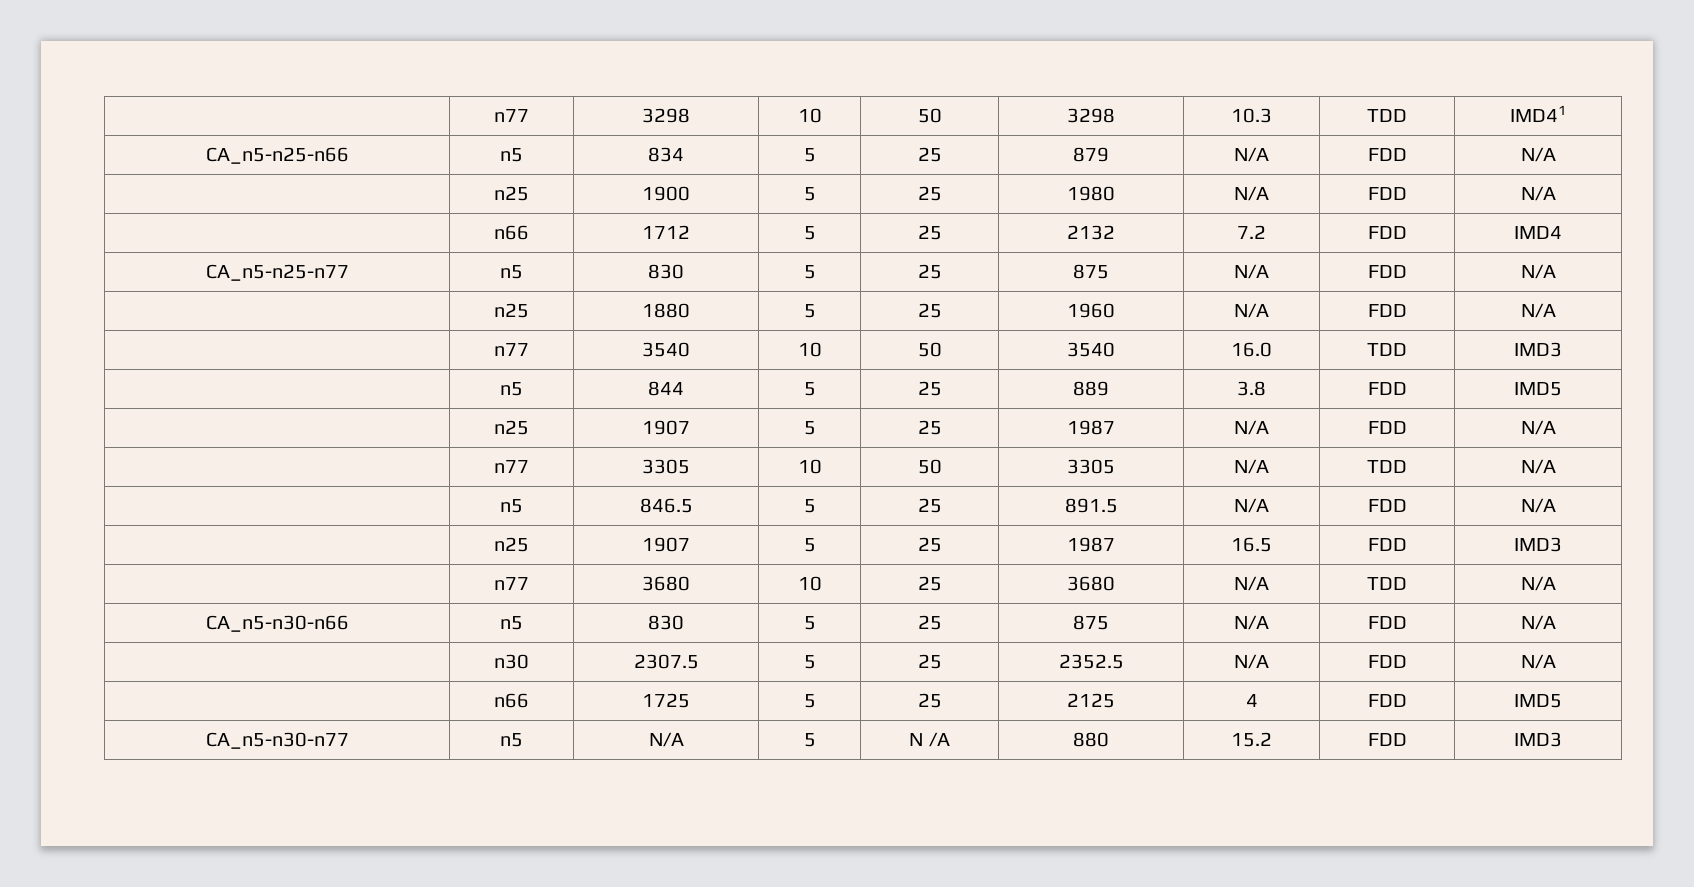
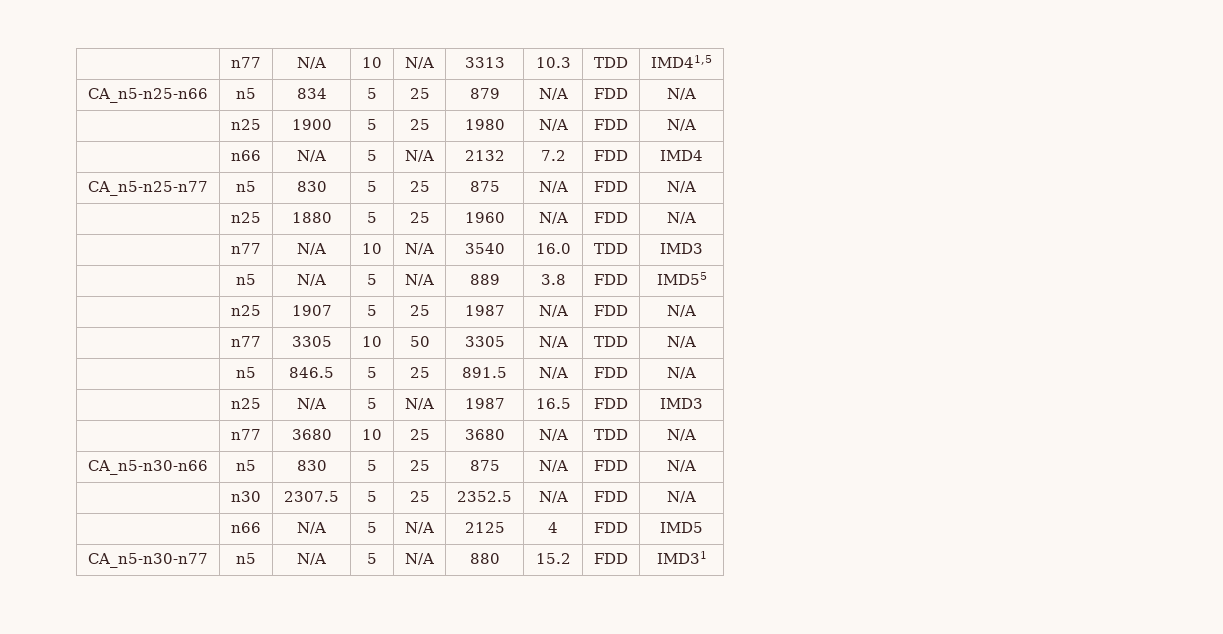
[494,109,529,122] [642,108,690,123] [797,108,822,123] [917,108,942,123] [1067,108,1115,123] | n77 | 3298 | 10 | 50 | 3298 -> [231,57,261,68] [297,57,326,69] [362,57,382,68] [405,57,434,69] [464,57,505,68] | n77 | N/A | 10 | N/A | 3313
[1509,105,1566,122] IMD41 -> [651,55,712,68] IMD41,5
[642,225,690,239] [803,226,816,240] [917,225,942,240] 1712 | 5 | 25 -> [297,150,326,162] [367,150,377,161] [405,150,434,162] N/A | 5 | N/A
[642,342,690,357] [797,342,822,357] [917,342,942,357] 3540 | 10 | 50 -> [297,243,326,255] [362,243,382,254] [405,243,434,255] N/A | 10 | N/A
[648,381,684,396] [803,382,816,396] [917,381,942,396] 844 | 5 | 25 -> [297,274,326,286] [367,274,377,285] [405,274,434,286] N/A | 5 | N/A
[1513,382,1562,396] IMD5 -> [656,272,707,285] IMD55
[642,537,690,552] [803,538,816,552] [917,537,942,552] 1907 | 5 | 25 -> [297,398,326,410] [367,398,377,409] [405,398,434,410] N/A | 5 | N/A
[642,693,690,708] [803,694,816,708] [917,693,942,708] 1725 | 5 | 25 -> [297,522,326,534] [367,522,377,533] [405,522,434,534] N/A | 5 | N/A
[909,732,950,747] N /A -> [405,553,434,565] N/A
[1513,732,1562,747] IMD3 -> [656,551,707,564] IMD31

